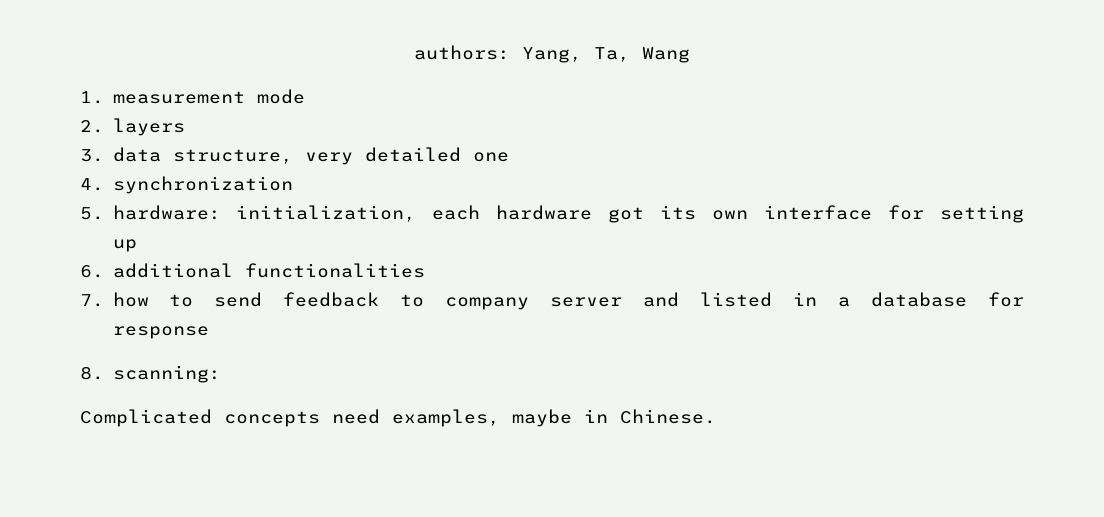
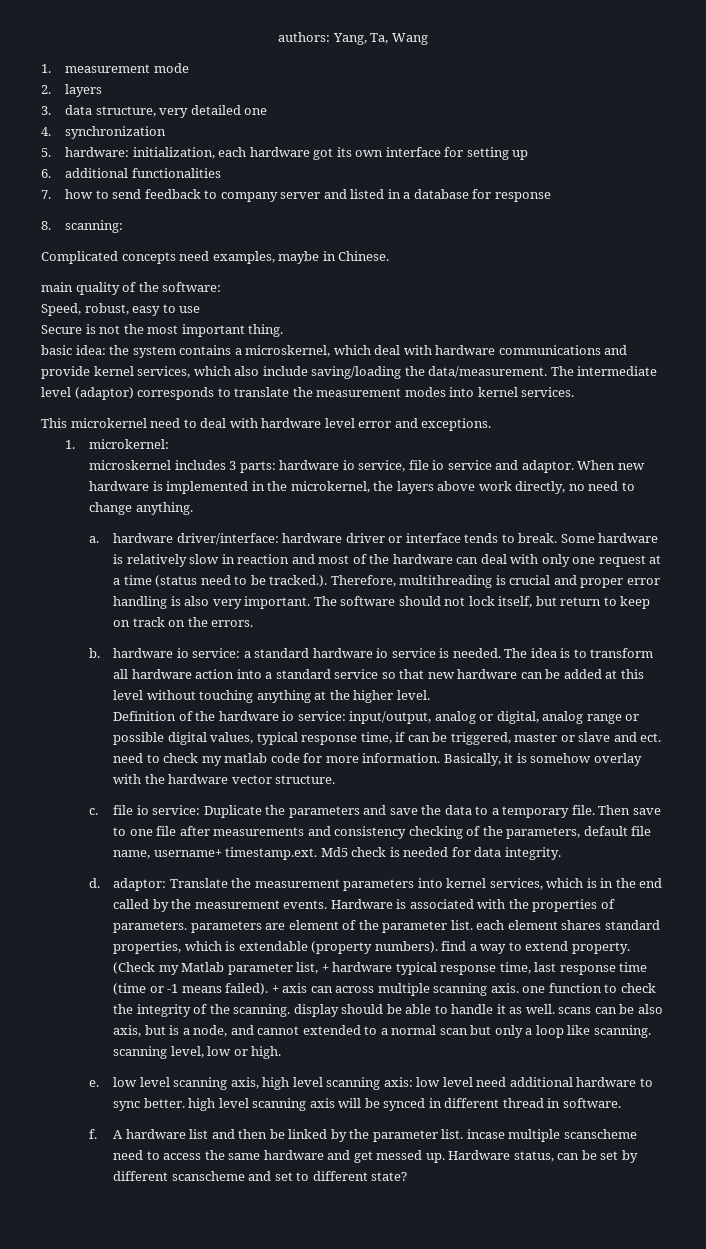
(716, 416) none -> [41,282,222,295] [41,303,201,316] [41,324,284,337] [41,345,628,358] [41,366,658,379] [41,387,575,400] [41,418,492,431] [65,439,170,449] [89,460,645,473] [89,481,635,494] [89,502,193,515] [89,533,659,545] [113,554,662,567] [113,575,660,588] [113,596,651,609] [113,617,254,627] [89,648,654,658] [113,669,644,679] [113,690,430,703] [113,711,640,724] [113,732,662,745] [113,753,642,766] [113,774,336,784] [89,805,661,818] [113,826,652,839] [113,847,561,860] [89,878,663,891] [113,899,615,912] [113,920,660,933] [113,941,630,954] [113,962,648,975] [113,983,656,996] [113,1004,663,1017] [113,1025,651,1038] [113,1046,282,1059] [89,1077,653,1090] [113,1098,621,1111] [89,1129,637,1142] [113,1150,638,1163] [113,1171,408,1181] // main quality of the software: // Speed, robust, easy to use // Secure is not the most important thing. // basic idea: the system contains a microskernel, which deal with hardware communications and provide kernel services, which also include saving/loading the data/measurement. The intermediate level (adaptor) corresponds to translate the measurement modes into kernel services. // This microkernel need to deal with hardware level error and exceptions. // 1. microkernel: // microskernel includes 3 parts: hardware io service, file io service and adaptor. When new hardware is implemented in the microkernel, the layers above work directly, no need to change anything. // a. hardware driver/interface: hardware driver or interface tends to break. Some hardware is relatively slow in reaction and most of the hardware can deal with only one request at a time (status need to be tracked.). Therefore, multithreading is crucial and proper error handling is also very important. The software should not lock itself, but return to keep on track on the errors. // b. hardware io service: a standard hardware io service is needed. The idea is to transform all hardware action into a standard service so that new hardware can be added at this level without touching anything at the higher level. // Definition of the hardware io service: input/output, analog or digital, analog range or possible digital values, typical response time, if can be triggered, master or slave and ect. need to check my matlab code for more information. Basically, it is somehow overlay with the hardware vector structure. // c. file io service: Duplicate the parameters and save the data to a temporary file. Then save to one file after measurements and consistency checking of the parameters, default file name, username+ timestamp.ext. Md5 check is needed for data integrity. // d. adaptor: Translate the measurement parameters into kernel services, which is in the end called by the measurement events. Hardware is associated with the properties of parameters. parameters are element of the parameter list. each element shares standard properties, which is extendable (property numbers). find a way to extend property. (Check my Matlab parameter list, + hardware typical response time, last response time (time or -1 means failed). + axis can across multiple scanning axis. one function to check the integrity of the scanning. display should be able to handle it as well. scans can be also axis, but is a node, and cannot extended to a normal scan but only a loop like scanning. scanning level, low or high. // e. low level scanning axis, high level scanning axis: low level need additional hardware to sync better. high level scanning axis will be synced in different thread in software. // f. A hardware list and then be linked by the parameter list. incase multiple scanscheme need to access the same hardware and get messed up. Hardware status, can be set by different scanscheme and set to different state?

